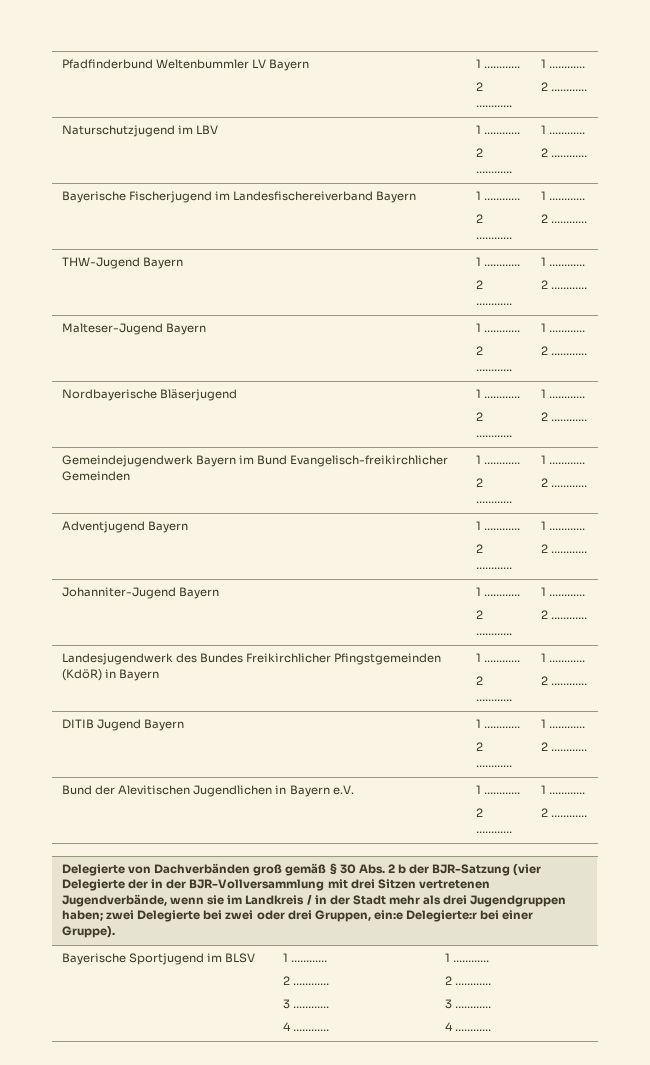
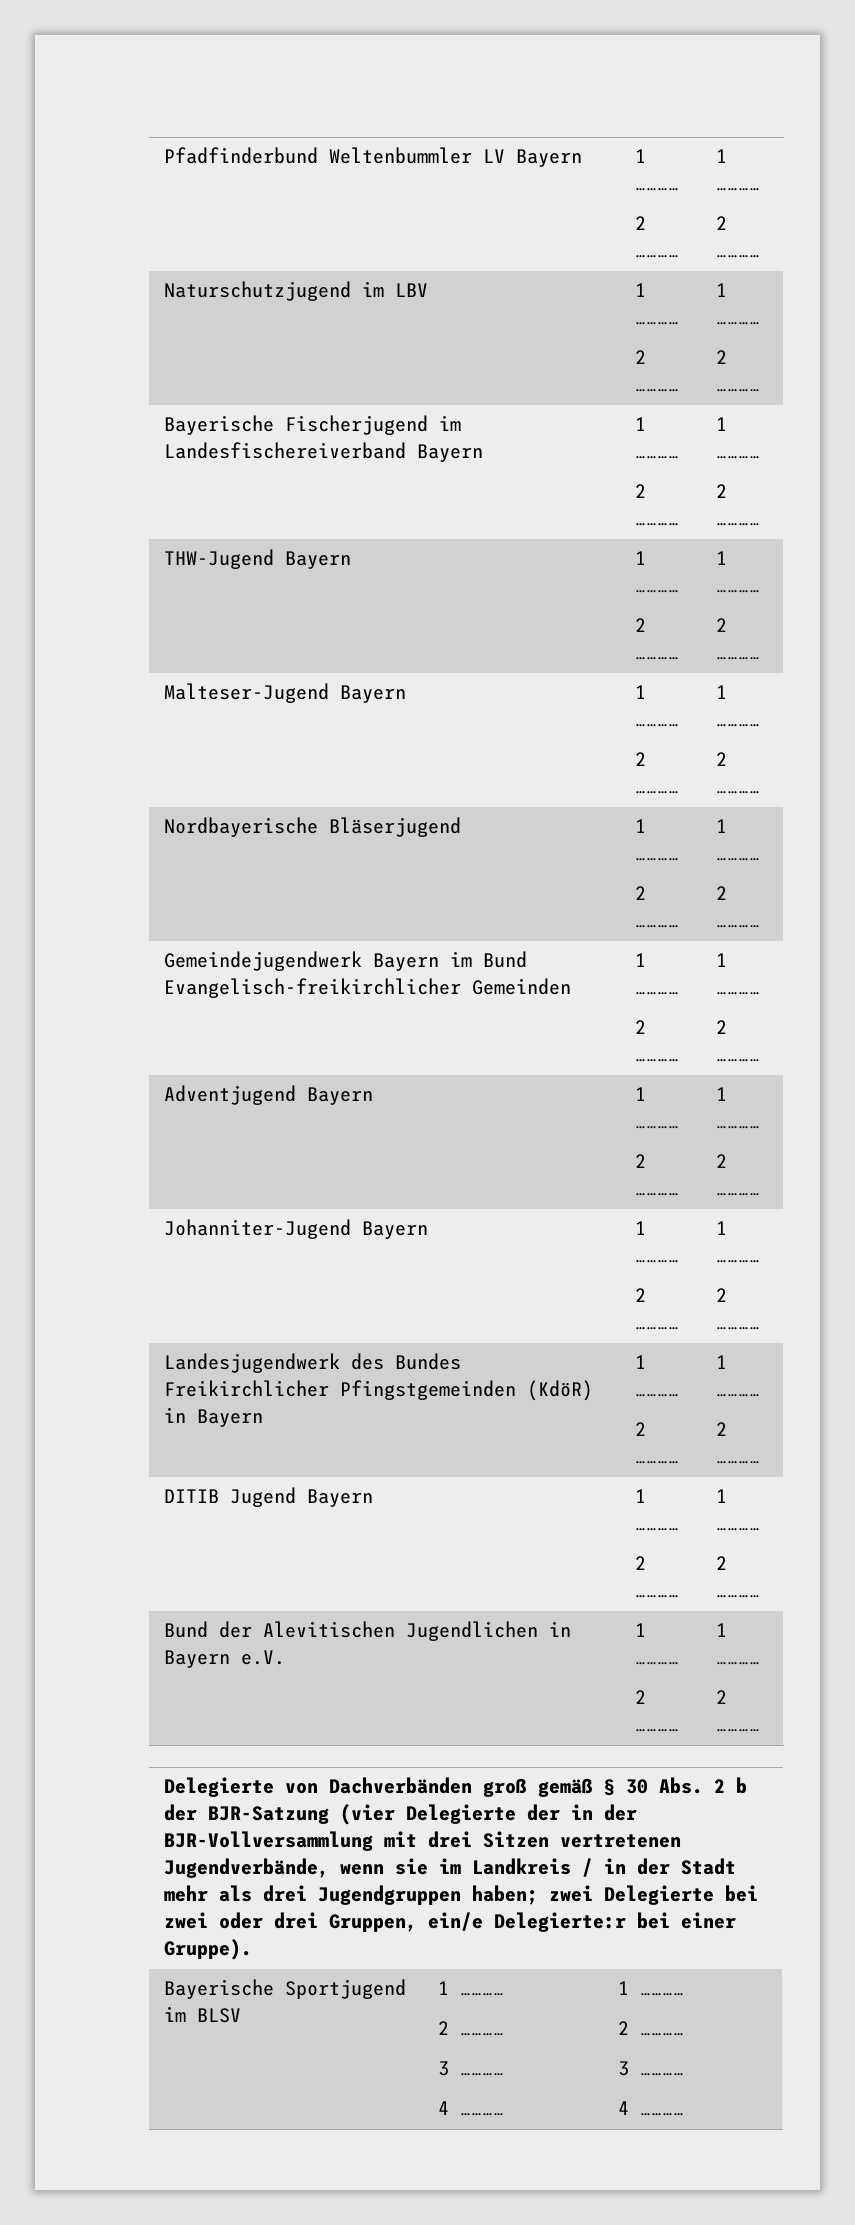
[373,910,403,920] ein:e -> [428,1912,484,1931] ein/e

